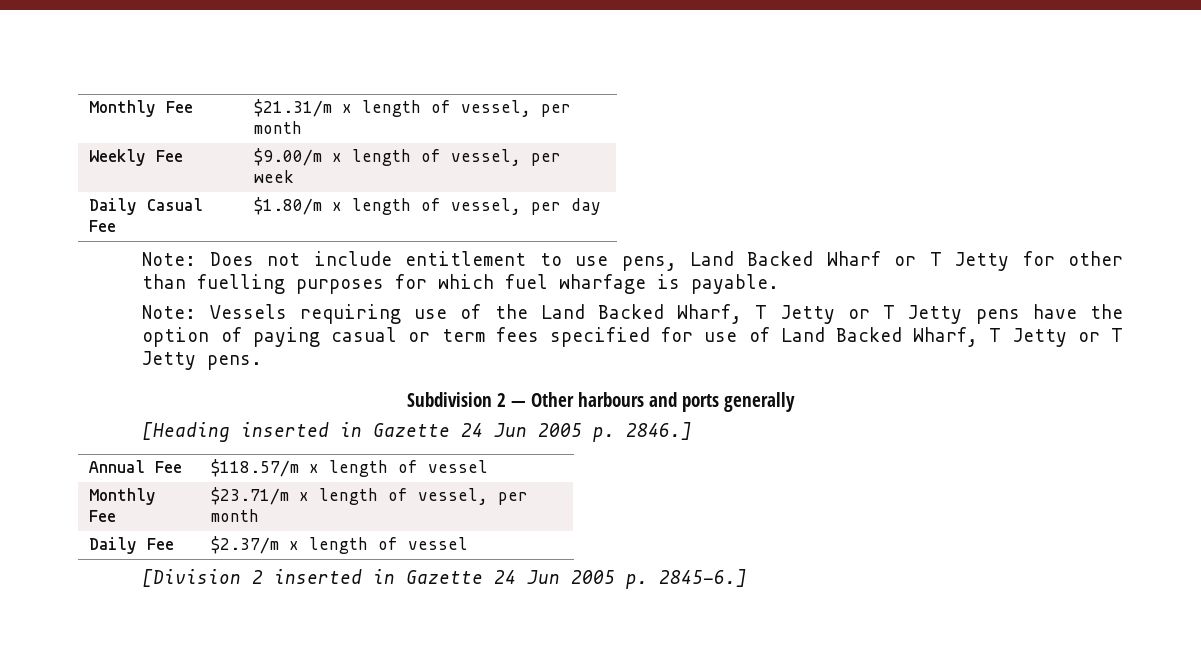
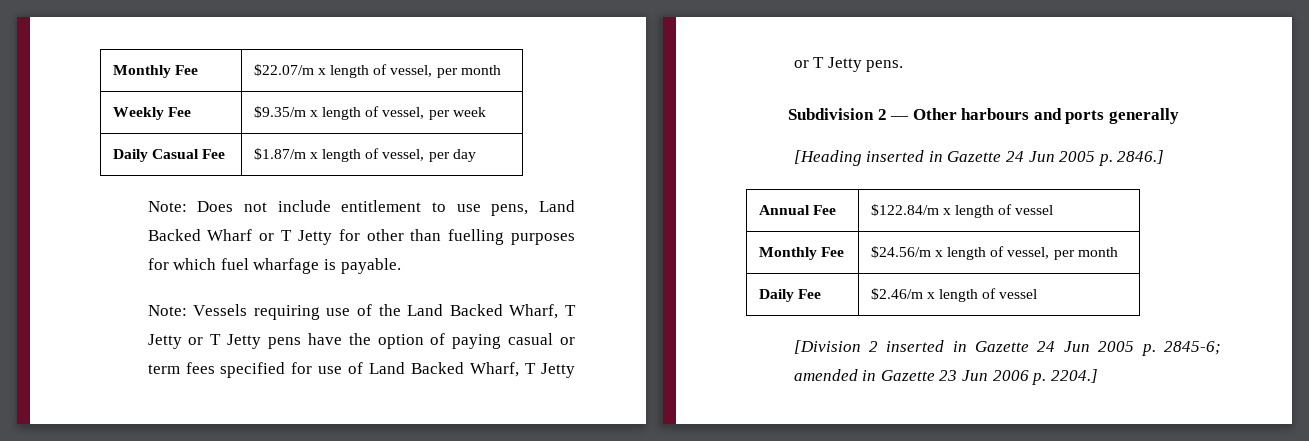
[88,100,193,117] [253,99,332,117] Monthly Fee | $21.31/m -> [112,65,198,78] [253,64,314,76] Monthly Fee | $22.07/m
[253,148,322,166] $9.00/m -> [253,106,306,118] $9.35/m
[253,197,322,215] $1.80/m -> [253,148,306,160] $1.87/m
[210,459,299,477] $118.57/m -> [870,204,939,216] $122.84/m
[210,487,289,505] $23.71/m -> [870,246,931,258] $24.56/m
[210,536,279,554] $2.37/m -> [870,288,923,300] $2.46/m
[659,569,748,587] 2845-6.] -> [1164,341,1221,355] [793,369,1098,385] 2845-6; amended in Gazette 23 Jun 2006 p. 2204.]

